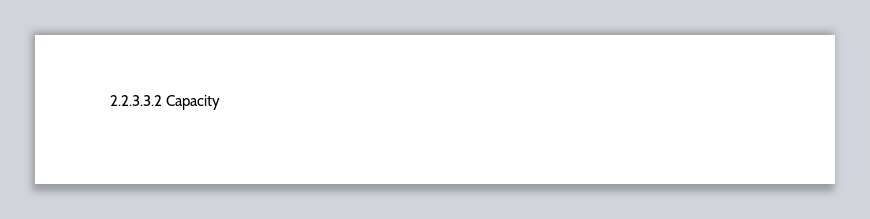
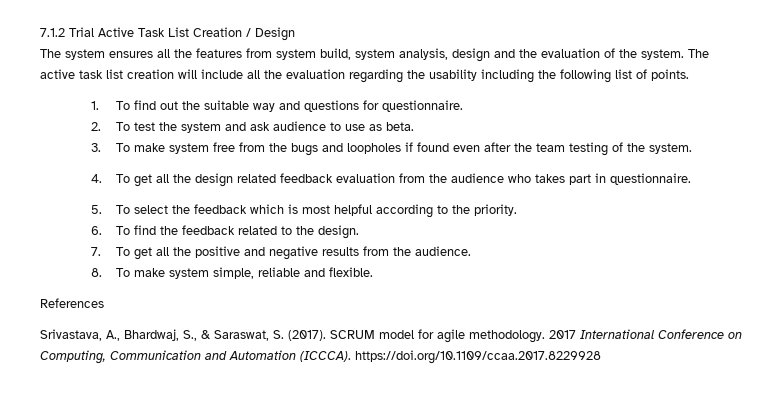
[110,95,221,110] 2.2.3.3.2 Capacity -> [40,27,295,41] [40,48,709,62] [40,69,689,83] [90,100,463,112] [90,121,414,133] [90,142,692,156] [90,173,691,187] [90,204,517,218] [90,225,359,239] [90,246,471,260] [90,267,373,279] [40,298,104,308] [40,329,742,343] [40,350,601,364] 7.1.2 Trial Active Task List Creation / Design // The system ensures all the features from system build, system analysis, design and the evaluation of the system. The active task list creation will include all the evaluation regarding the usability including the following list of points. // 1. To find out the suitable way and questions for questionnaire. // 2. To test the system and ask audience to use as beta. // 3. To make system free from the bugs and loopholes if found even after the team testing of the system. // 4. To get all the design related feedback evaluation from the audience who takes part in questionnaire. // 5. To select the feedback which is most helpful according to the priority. // 6. To find the feedback related to the design. // 7. To get all the positive and negative results from the audience. // 8. To make system simple, reliable and flexible. // References // Srivastava, A., Bhardwaj, S., & Saraswat, S. (2017). SCRUM model for agile methodology. 2017 International Conference on Computing, Communication and Automation (ICCCA). https://doi.org/10.1109/ccaa.2017.8229928

